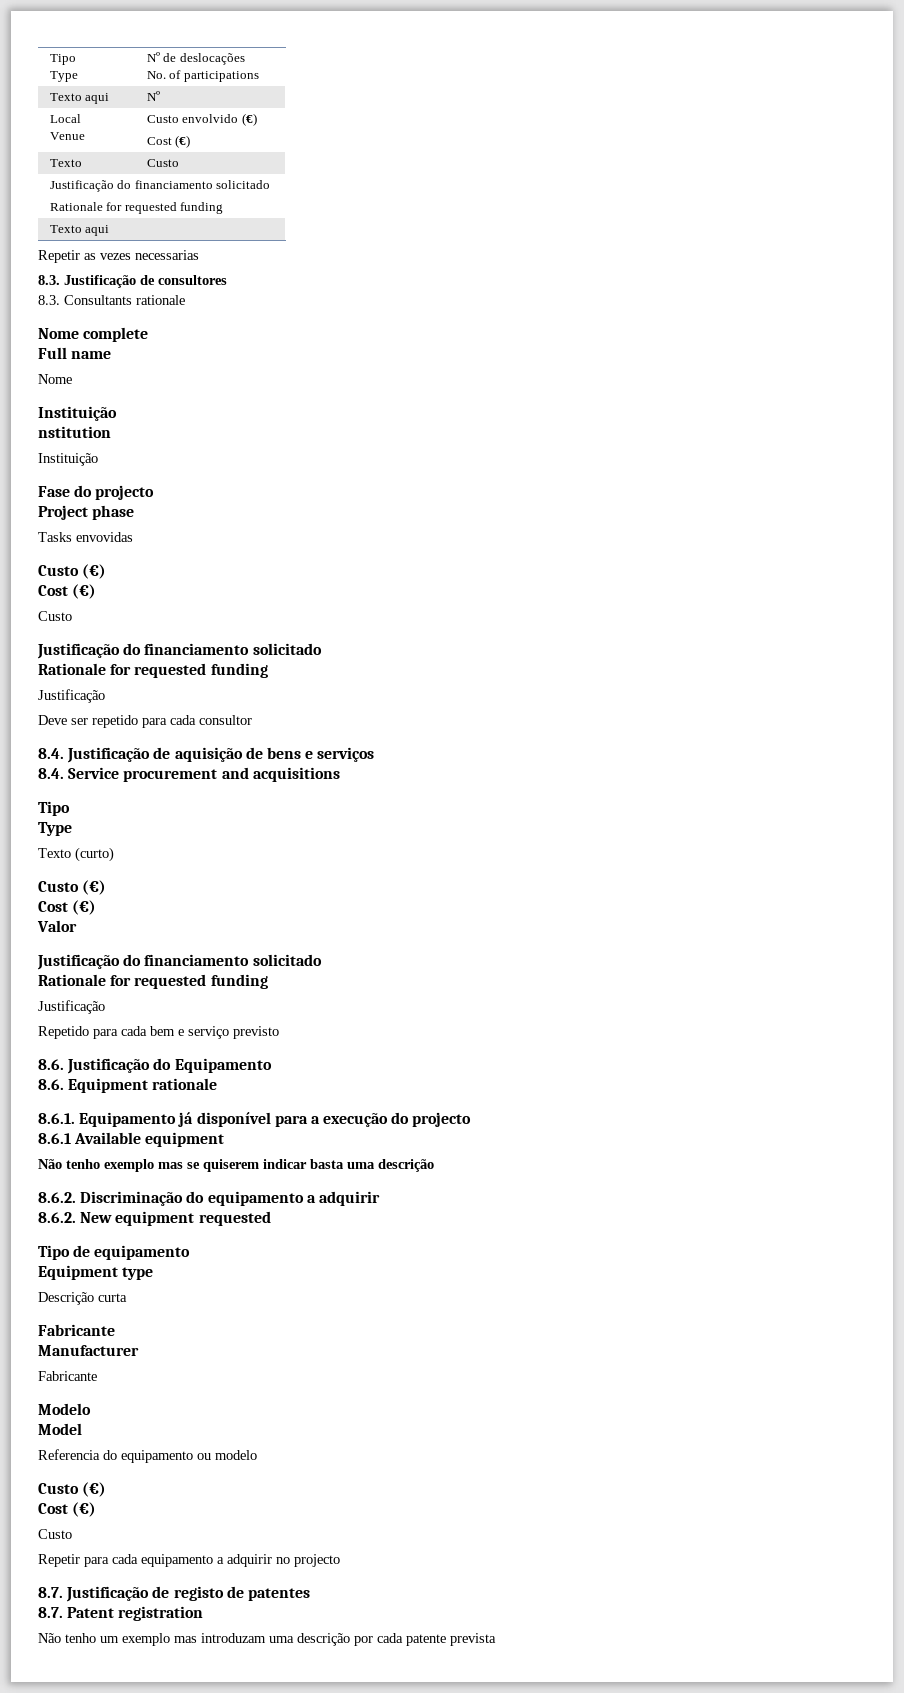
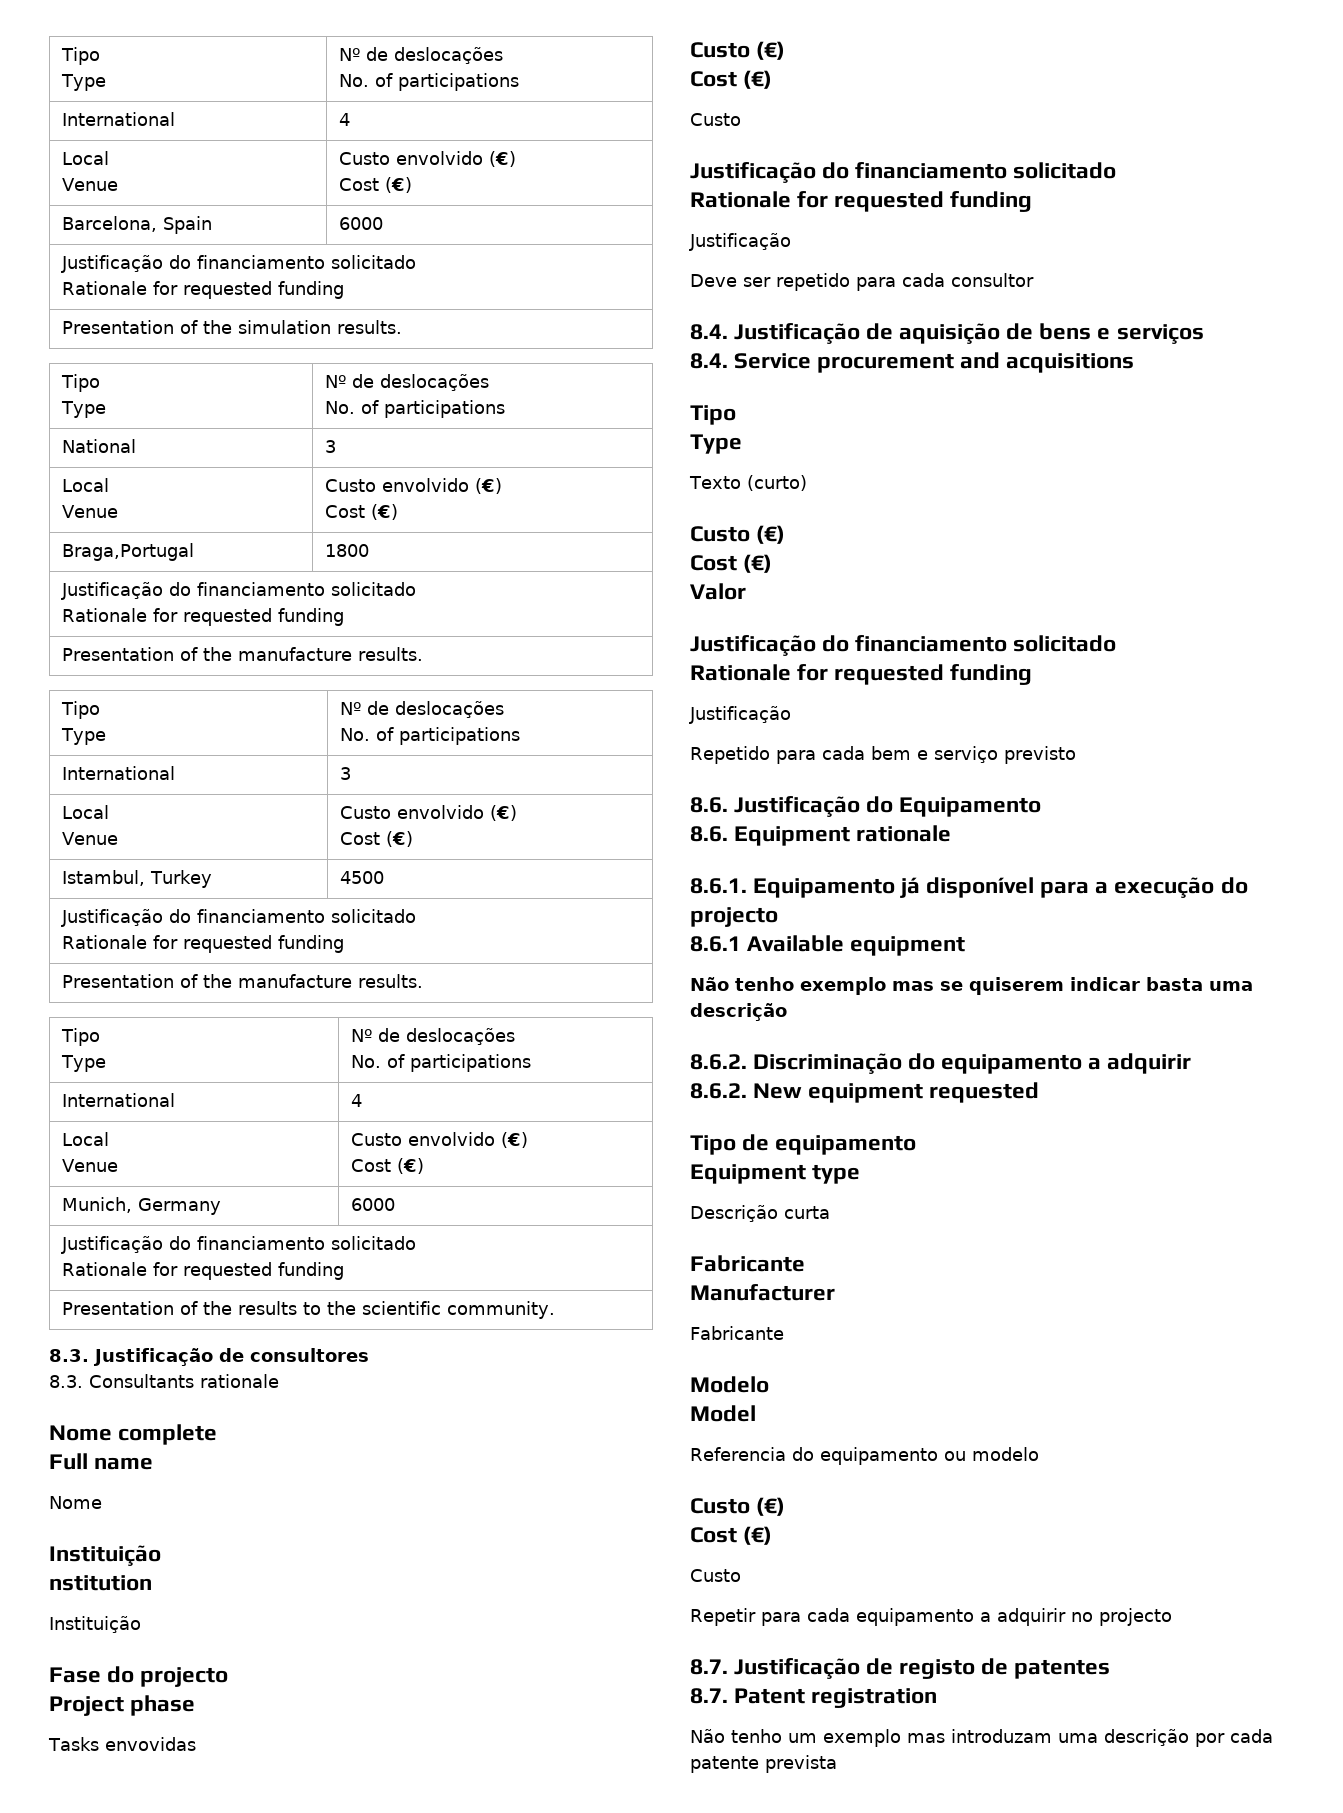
[49,54,76,65] [49,71,78,82] [146,52,245,65] [146,70,259,82] [49,93,110,104] [146,91,160,101] [49,114,81,123] [49,132,85,140] [146,113,257,126] [146,135,191,148] [49,159,82,167] [146,159,179,167] [49,180,271,192] [49,202,224,214] [49,225,110,236] [38,250,199,263] Tipo // Type | Nº de deslocações // No. of participations // Texto aqui | Nº // Local // Venue | Custo envolvido (€) // Cost (€) // Texto | Custo // Justificação do financiamento solicitado // Rationale for requested funding // Texto aqui // Repetir as vezes necessarias -> [61,47,101,65] [61,74,107,91] [339,47,504,64] [339,73,520,91] [62,112,176,126] [339,113,351,126] [62,151,110,165] [62,178,119,191] [339,151,517,167] [339,177,413,193] [62,216,213,234] [339,217,384,230] [61,255,417,273] [62,281,345,299] [62,320,403,334] [61,374,101,392] [61,401,107,418] [325,374,490,391] [325,400,506,418] [62,439,137,453] [325,440,337,453] [62,478,110,492] [62,505,119,518] [325,478,503,494] [325,504,399,520] [62,543,195,561] [325,544,370,557] [61,582,417,600] [62,608,345,626] [62,647,424,661] [61,701,101,719] [61,728,107,745] [340,701,505,718] [340,727,521,745] [62,766,176,780] [340,767,352,780] [62,805,110,819] [62,832,119,845] [340,805,518,821] [340,831,414,847] [62,870,213,888] [340,871,385,884] [61,909,417,927] [62,935,345,953] [62,974,424,988] [61,1028,101,1046] [61,1055,107,1072] [351,1028,516,1045] [351,1054,532,1072] [62,1093,176,1107] [351,1094,363,1107] [62,1132,110,1146] [62,1159,119,1172] [351,1132,529,1148] [351,1158,425,1174] [62,1197,222,1215] [351,1198,396,1211] [61,1236,417,1254] [62,1262,345,1280] [62,1301,556,1319] Tipo // Type | Nº de deslocações // No. of participations // International | 4 // Local // Venue | Custo envolvido (€) // Cost (€) // Barcelona, Spain | 6000 // Justificação do financiamento solicitado // Rationale for requested funding // Presentation of the simulation results. // Tipo // Type | Nº de deslocações // No. of participations // National | 3 // Local // Venue | Custo envolvido (€) // Cost (€) // Braga,Portugal | 1800 // Justificação do financiamento solicitado // Rationale for requested funding // Presentation of the manufacture results. // Tipo // Type | Nº de deslocações // No. of participations // International | 3 // Local // Venue | Custo envolvido (€) // Cost (€) // Istambul, Turkey | 4500 // Justificação do financiamento solicitado // Rationale for requested funding // Presentation of the manufacture results. // Tipo // Type | Nº de deslocações // No. of participations // International | 4 // Local // Venue | Custo envolvido (€) // Cost (€) // Munich, Germany | 6000 // Justificação do financiamento solicitado // Rationale for requested funding // Presentation of the results to the scientific community.

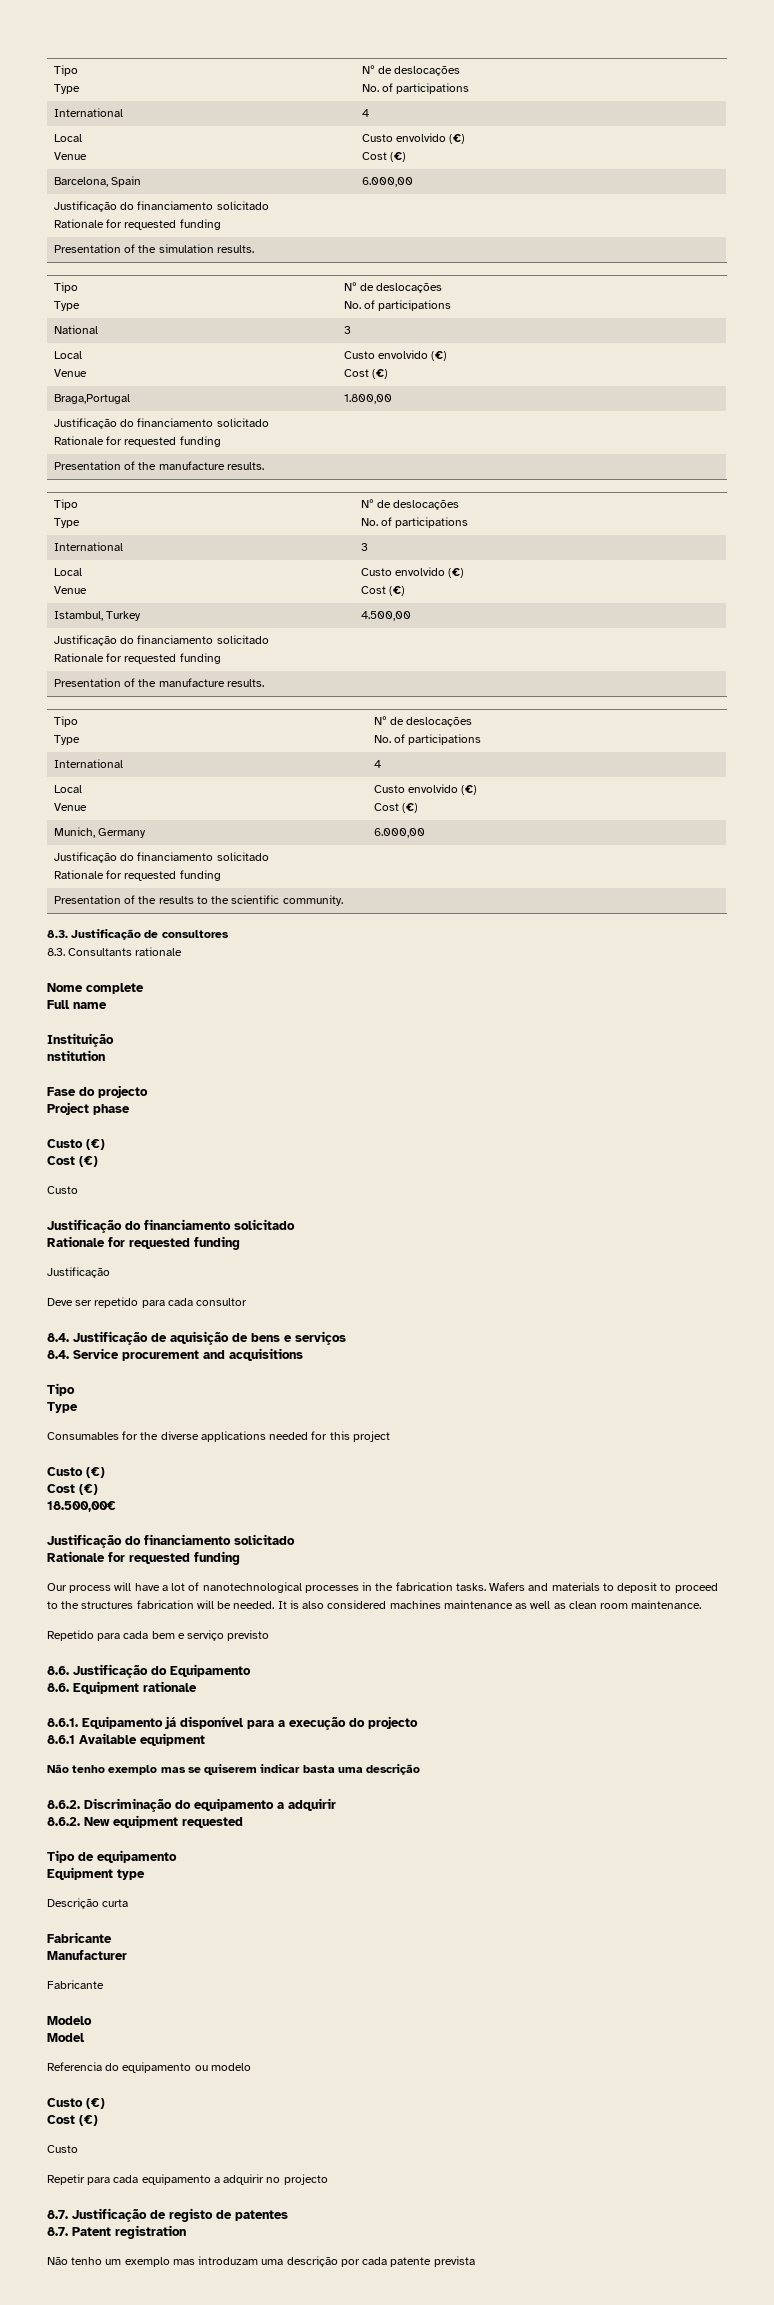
[339,217,384,230] 6000 -> [361,177,413,187] 6.000,00
[325,544,370,557] 1800 -> [343,394,392,404] 1.800,00
[340,871,385,884] 4500 -> [360,611,411,621] 4.500,00
[351,1198,396,1211] 6000 -> [373,828,425,838] 6.000,00
[49,1496,102,1509] // Nome -> (107, 1005) none
[49,1616,141,1633] // Instituição -> (105, 1055) none
[48,1737,196,1751] // Tasks envovidas -> (130, 1109) none
[689,475,807,491] [690,525,786,544] [690,554,773,573] [690,583,746,600] [690,635,1117,656] [690,664,1033,685] [689,706,791,724] Texto (curto) // Custo (€) // Cost (€) // Valor // Justificação do financiamento solicitado // Rationale for requested funding // Justificação -> [47,1431,390,1442] [47,1467,105,1478] [47,1484,98,1495] [47,1501,116,1512] [47,1534,295,1548] [47,1551,240,1565] [47,1582,718,1593] [47,1600,702,1609] Consumables for the diverse applications needed for this project // Custo (€) // Cost (€) // 18.500,00€ // Justificação do financiamento solicitado // Rationale for requested funding // Our process will have a lot of nanotechnological processes in the fabrication tasks. Wafers and materials to deposit to proceed to the structures fabrication will be needed. It is also considered machines maintenance as well as clean room maintenance.

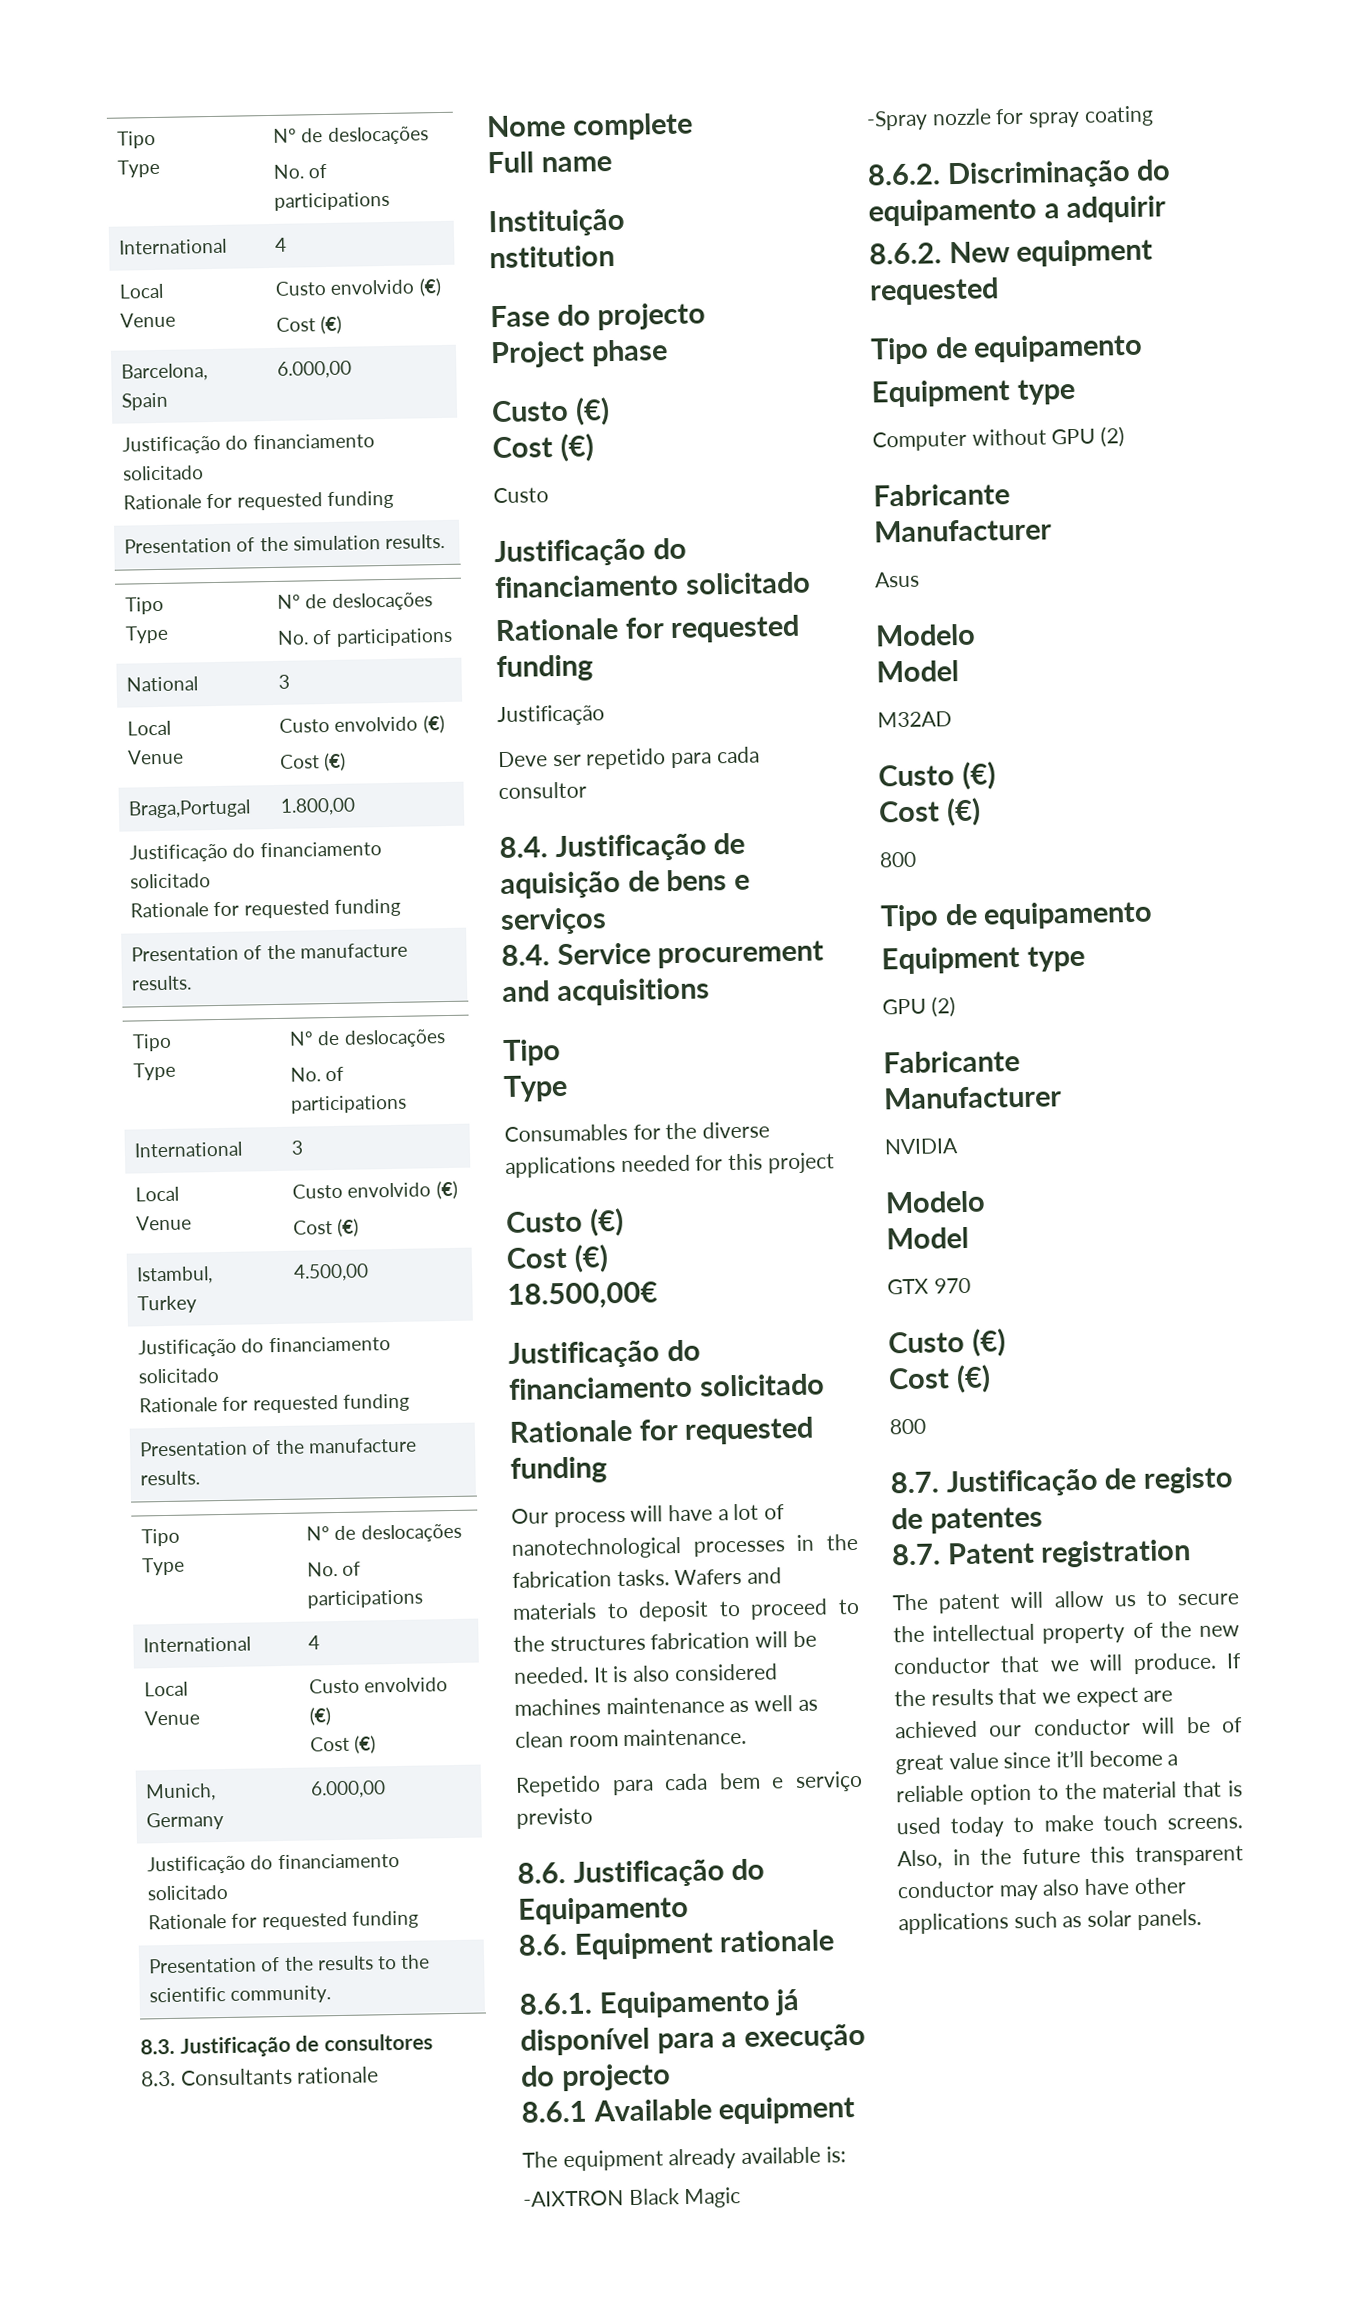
[47,1764,421,1775] Não tenho exemplo mas se quiserem indicar basta uma descrição -> [522,2146,846,2172] [523,2187,742,2209] [866,105,1154,131] The equipment already available is: // -AIXTRON Black Magic // -Spray nozzle for spray coating
[47,1898,129,1909] [47,1932,112,1943] [47,1950,127,1960] [47,1980,104,1989] [47,2016,92,2025] [47,2033,85,2042] [47,2062,251,2073] [47,2098,105,2109] [47,2115,98,2126] [47,2145,78,2153] [47,2174,328,2185] Descrição curta // Fabricante // Manufacturer // Fabricante // Modelo // Model // Referencia do equipamento ou modelo // Custo (€) // Cost (€) // Custo // Repetir para cada equipamento a adquirir no projecto -> [872,426,1126,452] [873,483,1010,507] [874,518,1052,543] [874,571,920,588] [875,623,976,647] [876,660,959,683] [877,711,952,728] [878,761,996,790] [878,797,981,827] [879,851,917,868] [880,900,1154,932] [881,945,1085,975] [882,996,956,1018] [883,1050,1020,1074] [883,1085,1062,1110] [884,1138,959,1155] [885,1190,986,1214] [886,1226,969,1250] [887,1277,971,1295] [888,1328,1006,1357] [888,1364,991,1394] [889,1418,926,1435] Computer without GPU (2) // Fabricante // Manufacturer // Asus // Modelo // Model // M32AD // Custo (€) // Cost (€) // 800 // Tipo de equipamento // Equipment type // GPU (2) // Fabricante // Manufacturer // NVIDIA // Modelo // Model // GTX 970 // Custo (€) // Cost (€) // 800
[47,2256,475,2267] Não tenho um exemplo mas introduzam uma descrição por cada patente prevista -> [892,1590,1239,1614] [893,1621,1240,1644] [893,1652,1242,1675] [894,1687,1174,1708] [894,1716,1243,1739] [895,1749,1179,1775] [896,1780,1243,1806] [896,1813,1243,1838] [897,1845,1244,1870] [897,1877,1187,1901] [898,1908,1202,1935] The patent will allow us to secure the intellectual property of the new conductor that we will produce. If the results that we expect are achieved our conductor will be of great value since it’ll become a reliable option to the material that is used today to make touch screens. Also, in the future this transparent conductor may also have other applications such as solar panels.

